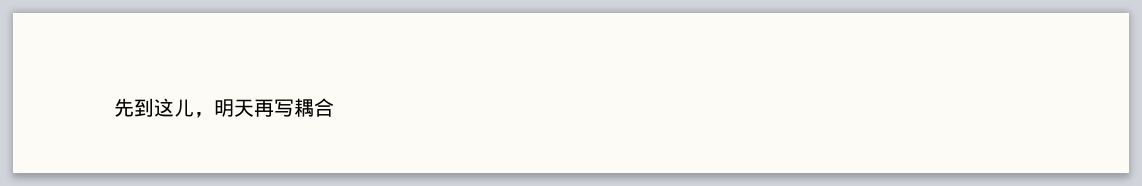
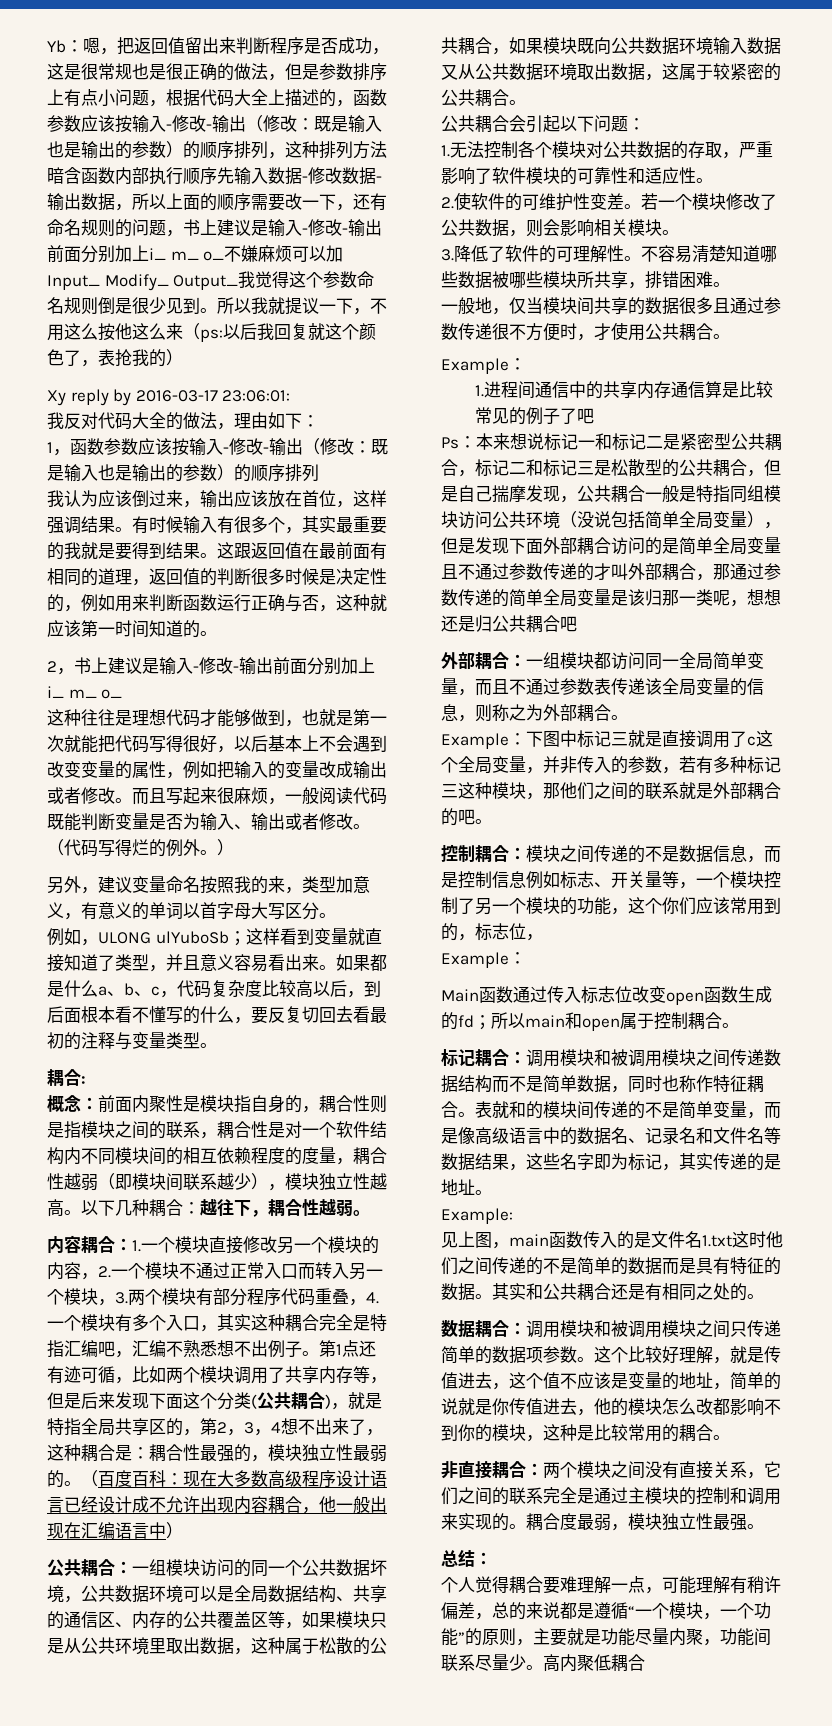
[114,98,294,118] 先到这儿，明天再写 -> [47,37,389,55] [47,63,387,81] [47,89,387,107] [47,115,382,133] [47,141,387,159] [47,167,382,185] [47,193,387,211] [47,219,382,237] [47,245,344,263] [47,271,375,291] [47,297,387,315] [47,323,376,342] [47,349,183,367] [47,389,291,406] [47,412,319,430] [47,438,388,456] [47,464,319,482] [47,490,387,508] [47,516,387,534] [47,542,387,560] [47,568,387,586] [47,594,387,612] [47,620,217,638] [47,657,375,675] [47,686,123,699] [47,709,387,727] [47,735,387,753] [47,761,387,779] [47,787,387,805] [47,813,370,831] [47,839,234,857] [47,876,370,894] [47,902,336,920] [47,928,382,946] [47,954,387,972] [47,980,381,998] [47,1006,387,1024] [47,1032,217,1050] [47,1069,86,1086] [47,1095,387,1113] [47,1121,387,1139] [47,1147,387,1165] [47,1173,387,1191] [47,1199,370,1217] [47,1235,379,1254] [47,1262,383,1280] [47,1288,379,1306] [47,1314,387,1332] [47,1340,376,1358] [47,1366,387,1384] [47,1392,382,1410] [47,1418,383,1436] [47,1444,387,1462] [47,1470,387,1488] [47,1496,387,1514] [47,1522,183,1539] [47,1559,387,1577] [47,1585,387,1603] [47,1611,387,1629] [47,1637,387,1655] [441,37,781,55] [441,63,781,81] [441,89,526,106] [441,115,645,133] [441,141,773,159] [441,167,713,185] [441,192,777,211] [441,219,679,237] [441,245,777,263] [441,271,730,289] [441,297,781,315] [441,322,730,341] [441,358,526,374] [474,381,773,399] [474,407,594,425] [441,433,782,451] [441,459,781,477] [441,485,781,503] [441,511,781,529] [441,537,781,555] [441,563,781,581] [441,589,781,607] [441,615,577,632] [441,652,764,670] [441,678,764,696] [441,704,628,722] [441,730,773,749] [441,756,781,774] [441,782,781,800] [441,808,492,826] [441,844,781,863] [441,871,781,889] [441,897,781,915] [441,923,543,941] [441,952,526,968] [441,986,772,1005] [441,1012,739,1031] [441,1049,781,1067] [441,1075,764,1093] [441,1101,781,1119] [441,1127,781,1145] [441,1153,781,1171] [441,1179,492,1196] [441,1208,513,1224] [441,1231,783,1249] [441,1257,781,1275] [441,1283,764,1301] [441,1320,781,1338] [441,1346,781,1364] [441,1372,781,1390] [441,1398,781,1416] [441,1424,730,1442] [441,1461,781,1479] [441,1487,781,1505] [441,1513,764,1531] [441,1549,492,1567] [441,1576,781,1594] [441,1602,771,1620] [441,1628,771,1646] [441,1654,611,1672] Yb：嗯，把返回值留出来判断程序是否成功，这是很常规也是很正确的做法，但是参数排序上有点小问题，根据代码大全上描述的，函数参数应该按输入-修改-输出（修改：既是输入也是输出的参数）的顺序排列，这种排列方法暗含函数内部执行顺序先输入数据-修改数据-输出数据，所以上面的顺序需要改一下，还有命名规则的问题，书上建议是输入-修改-输出前面分别加上i_ m_ o_不嫌麻烦可以加Input_ Modify_ Output_我觉得这个参数命名规则倒是很少见到。所以我就提议一下，不用这么按他这么来（ps:以后我回复就这个颜色了，表抢我的） // Xy reply by 2016-03-17 23:06:01: // 我反对代码大全的做法，理由如下： // 1，函数参数应该按输入-修改-输出（修改：既是输入也是输出的参数）的顺序排列 // 我认为应该倒过来，输出应该放在首位，这样强调结果。有时候输入有很多个，其实最重要的我就是要得到结果。这跟返回值在最前面有相同的道理，返回值的判断很多时候是决定性的，例如用来判断函数运行正确与否，这种就应该第一时间知道的。 // 2，书上建议是输入-修改-输出前面分别加上i_ m_ o_ // 这种往往是理想代码才能够做到，也就是第一次就能把代码写得很好，以后基本上不会遇到改变变量的属性，例如把输入的变量改成输出或者修改。而且写起来很麻烦，一般阅读代码既能判断变量是否为输入、输出或者修改。（代码写得烂的例外。） // 另外，建议变量命名按照我的来，类型加意义，有意义的单词以首字母大写区分。 // 例如，ULONG ulYuboSb；这样看到变量就直接知道了类型，并且意义容易看出来。如果都是什么a、b、c，代码复杂度比较高以后，到后面根本看不懂写的什么，要反复切回去看最初的注释与变量类型。 // 耦合: // 概念：前面内聚性是模块指自身的，耦合性则是指模块之间的联系，耦合性是对一个软件结构内不同模块间的相互依赖程度的度量，耦合性越弱（即模块间联系越少），模块独立性越高。以下几种耦合：越往下，耦合性越弱。 // 内容耦合：1.一个模块直接修改另一个模块的内容，2.一个模块不通过正常入口而转入另一个模块，3.两个模块有部分程序代码重叠，4.一个模块有多个入口，其实这种耦合完全是特指汇编吧，汇编不熟悉想不出例子。第1点还有迹可循，比如两个模块调用了共享内存等，但是后来发现下面这个分类(公共耦合)，就是特指全局共享区的，第2，3，4想不出来了，这种耦合是：耦合性最强的，模块独立性最弱的。（百度百科：现在大多数高级程序设计语言已经设计成不允许出现内容耦合，他一般出现在汇编语言中） // 公共耦合：一组模块访问的同一个公共数据坏境，公共数据环境可以是全局数据结构、共享的通信区、内存的公共覆盖区等，如果模块只是从公共环境里取出数据，这种属于松散的公共耦合，如果模块既向公共数据环境输入数据又从公共数据环境取出数据，这属于较紧密的公共耦合。 // 公共耦合会引起以下问题： // 1.无法控制各个模块对公共数据的存取，严重影响了软件模块的可靠性和适应性。 // 2.使软件的可维护性变差。若一个模块修改了公共数据，则会影响相关模块。 // 3.降低了软件的可理解性。不容易清楚知道哪些数据被哪些模块所共享，排错困难。 // 一般地，仅当模块间共享的数据很多且通过参数传递很不方便时，才使用公共耦合。 // Example： // 1.进程间通信中的共享内存通信算是比较常见的例子了吧 // Ps：本来想说标记一和标记二是紧密型公共耦合，标记二和标记三是松散型的公共耦合，但是自己揣摩发现，公共耦合一般是特指同组模块访问公共环境（没说包括简单全局变量），但是发现下面外部耦合访问的是简单全局变量且不通过参数传递的才叫外部耦合，那通过参数传递的简单全局变量是该归那一类呢，想想还是归公共耦合吧 // 外部耦合：一组模块都访问同一全局简单变量，而且不通过参数表传递该全局变量的信息，则称之为外部耦合。 // Example：下图中标记三就是直接调用了c这个全局变量，并非传入的参数，若有多种标记三这种模块，那他们之间的联系就是外部耦合的吧。 // 控制耦合：模块之间传递的不是数据信息，而是控制信息例如标志、开关量等，一个模块控制了另一个模块的功能，这个你们应该常用到的，标志位， // Example： // Main函数通过传入标志位改变open函数生成的fd；所以main和open属于控制耦合。 // 标记耦合：调用模块和被调用模块之间传递数据结构而不是简单数据，同时也称作特征耦合。表就和的模块间传递的不是简单变量，而是像高级语言中的数据名、记录名和文件名等数据结果，这些名字即为标记，其实传递的是地址。 // Example: // 见上图，main函数传入的是文件名1.txt这时他们之间传递的不是简单的数据而是具有特征的数据。其实和公共耦合还是有相同之处的。 // 数据耦合：调用模块和被调用模块之间只传递简单的数据项参数。这个比较好理解，就是传值进去，这个值不应该是变量的地址，简单的说就是你传值进去，他的模块怎么改都影响不到你的模块，这种是比较常用的耦合。 // 非直接耦合：两个模块之间没有直接关系，它们之间的联系完全是通过主模块的控制和调用来实现的。耦合度最弱，模块独立性最强。 // 总结： // 个人觉得耦合要难理解一点，可能理解有稍许偏差，总的来说都是遵循“一个模块，一个功能”的原则，主要就是功能尽量内聚，功能间联系尽量少。高内聚低

